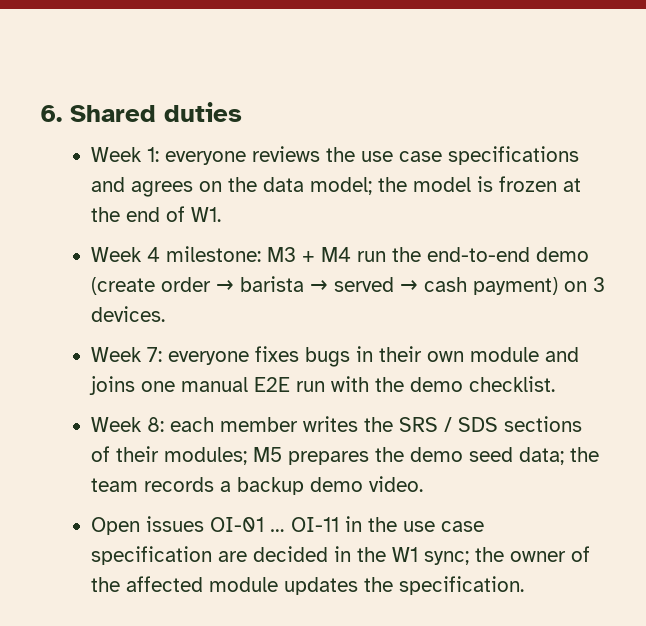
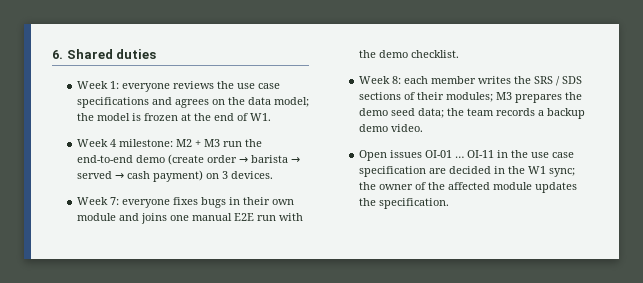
[267,247,352,262] M3 + M4 -> [175,139,220,147] M2 + M3
[253,447,283,462] M5 -> [495,92,512,100] M3

